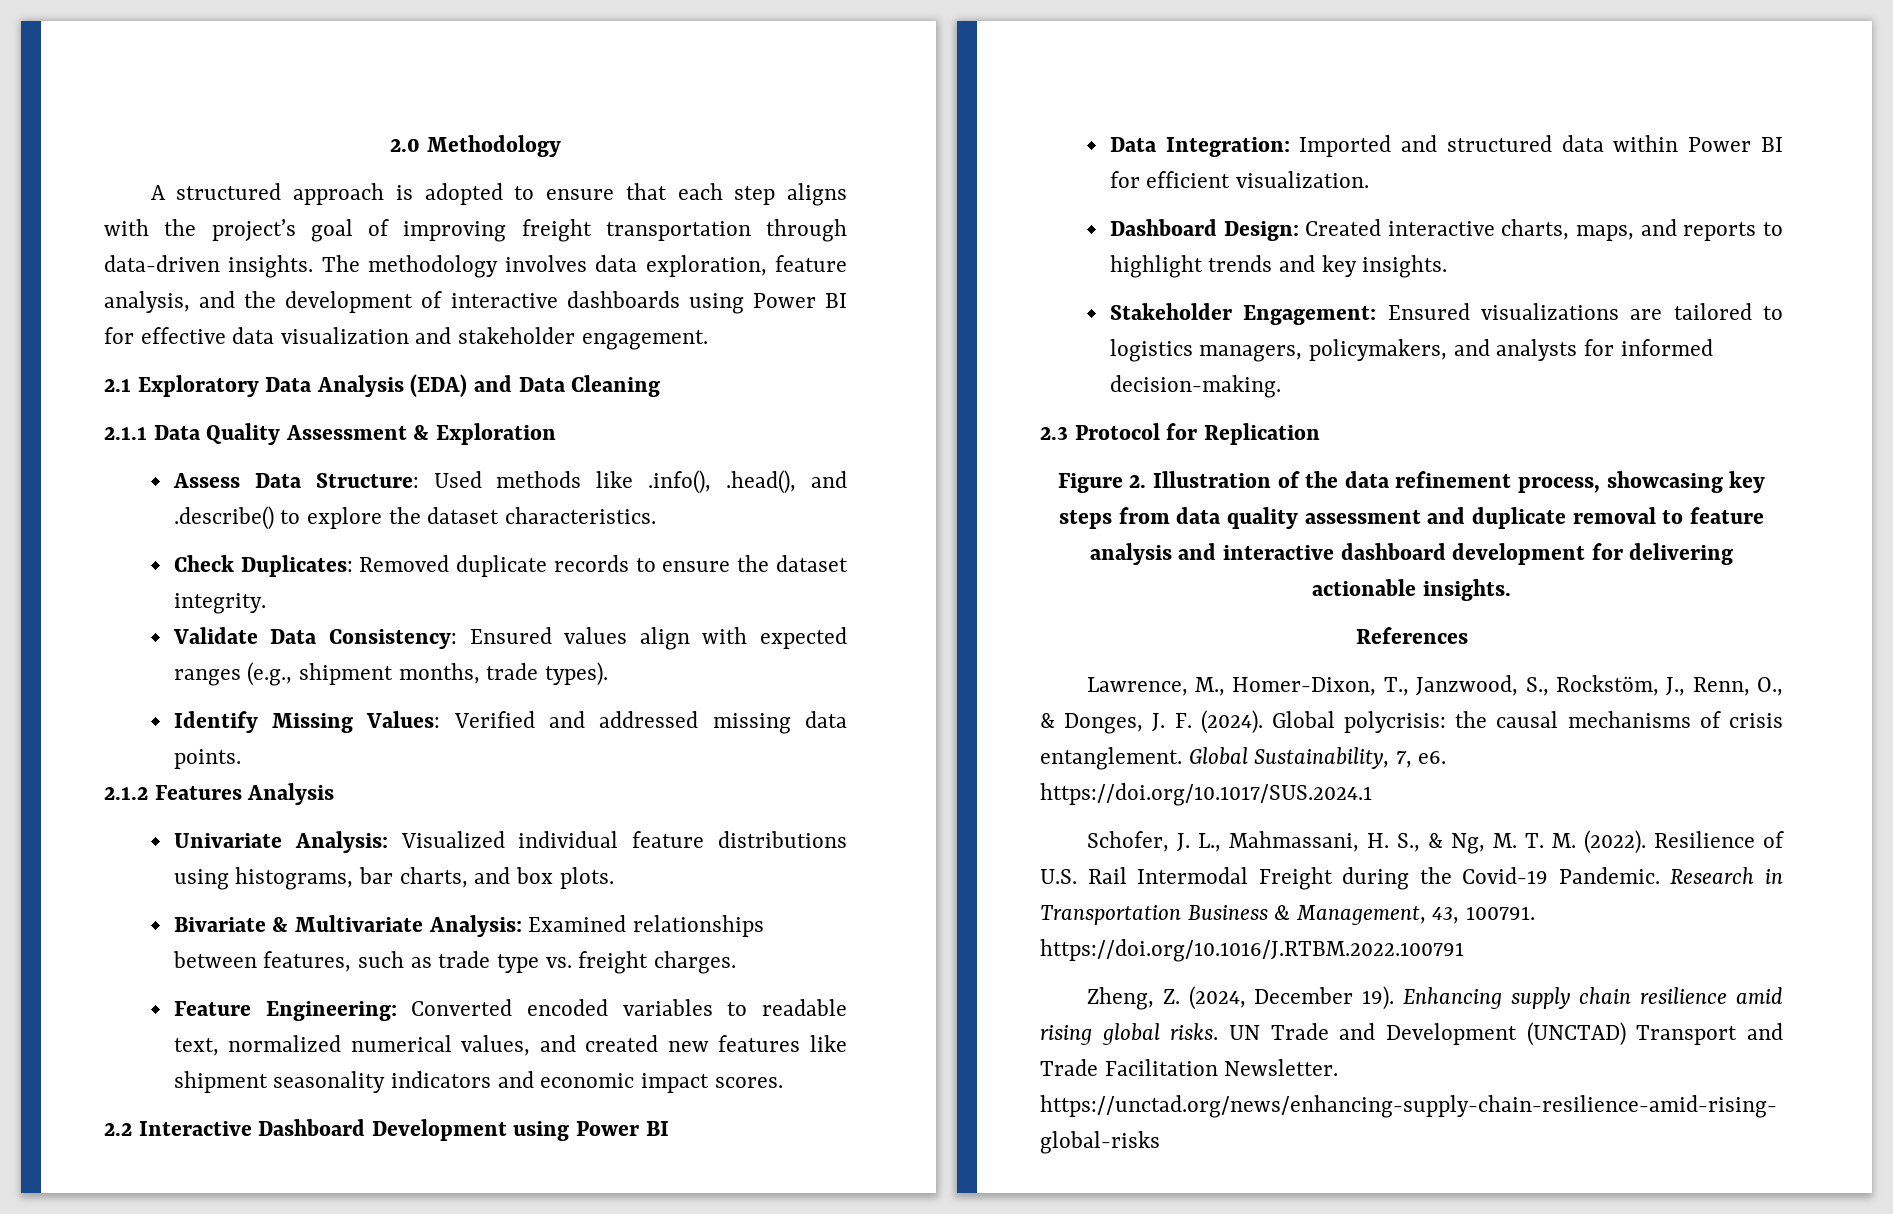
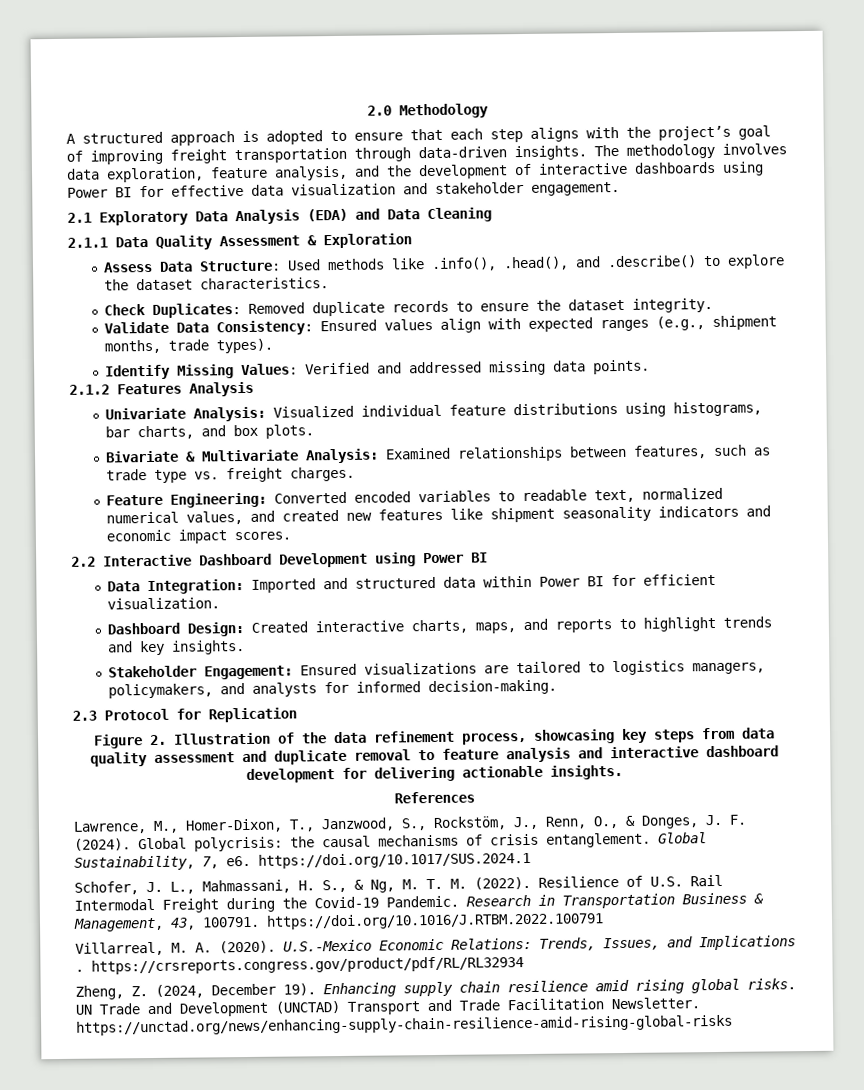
(1464, 950) none -> [75,935,796,956] [75,956,524,975] // Villarreal, M. A. (2020). U.S.-Mexico Economic Relations: Trends, Issues, and Implications . https://crsreports.congress.gov/product/pdf/RL/RL32934

